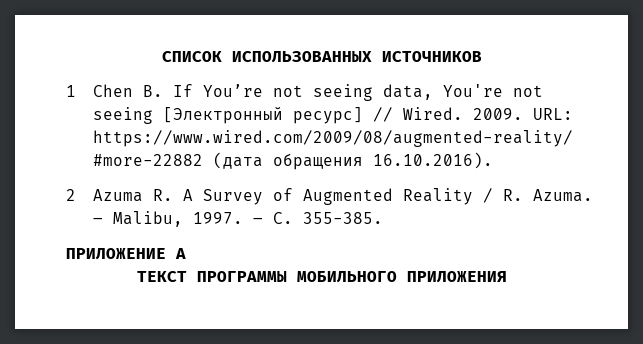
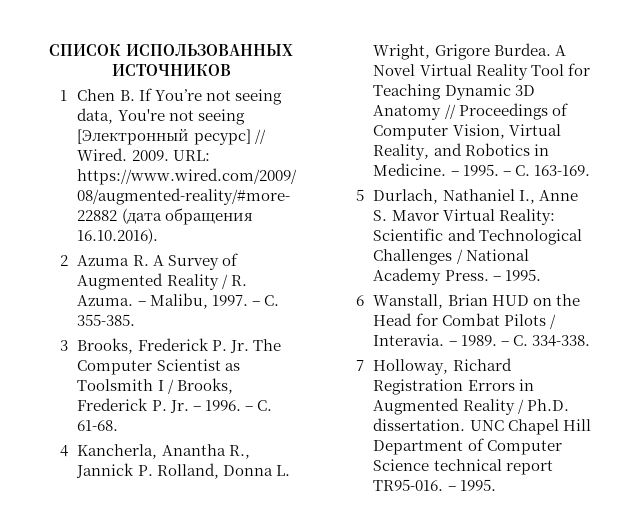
[66,248,187,260] [136,271,507,283] ПРИЛОЖЕНИЕ А // ТЕКСТ ПРОГРАММЫ МОБИЛЬНОГО ПРИЛОЖЕНИЯ -> [60,338,281,354] [77,359,240,375] [77,378,233,394] [77,398,272,413] [77,420,119,431] [60,444,250,459] [76,463,290,479] [373,43,566,60] [373,63,590,80] [373,84,535,100] [373,103,568,120] [373,124,561,140] [373,143,549,160] [373,163,590,176] [356,189,578,204] [373,209,555,225] [373,228,582,245] [373,249,529,265] [373,268,541,285] [356,294,580,309] [373,313,556,329] [373,334,590,347] [356,358,512,375] [373,379,534,395] [373,398,569,415] [373,418,591,435] [373,438,562,455] [373,459,553,475] [373,479,496,491] 3 Brooks, Frederick P. Jr. The Computer Scientist as Toolsmith I / Brooks, Frederick P. Jr. – 1996. – С. 61-68. // 4 Kancherla, Anantha R., Jannick P. Rolland, Donna L. Wright, Grigore Burdea. A Novel Virtual Reality Tool for Teaching Dynamic 3D Anatomy // Proceedings of Computer Vision, Virtual Reality, and Robotics in Medicine. – 1995. – С. 163-169. // 5 Durlach, Nathaniel I., Anne S. Mavor Virtual Reality: Scientific and Technological Challenges / National Academy Press. – 1995. // 6 Wanstall, Brian HUD on the Head for Combat Pilots / Interavia. – 1989. – С. 334-338. // 7 Holloway, Richard Registration Errors in Augmented Reality / Ph.D. dissertation. UNC Chapel Hill Department of Computer Science technical report TR95-016. – 1995.

